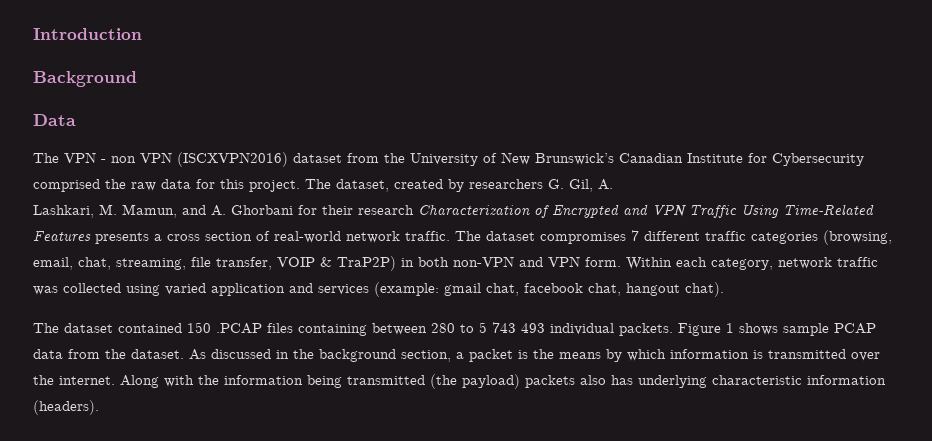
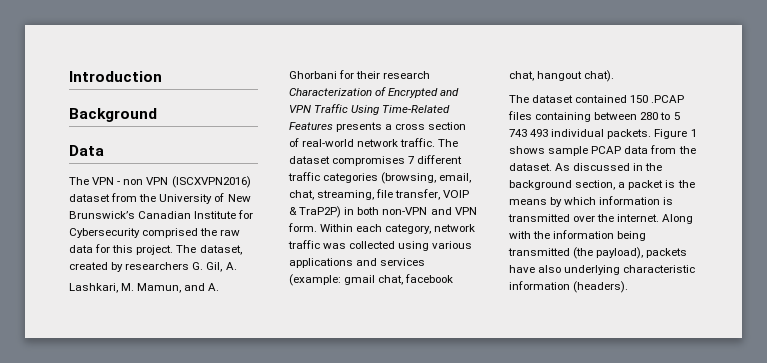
[165,283,285,296] varied application -> [432,241,473,249] [289,258,353,268] various applications
[462,374,633,389] payload) packets also has -> [596,247,688,259] [509,265,562,273] payload), packets have also

